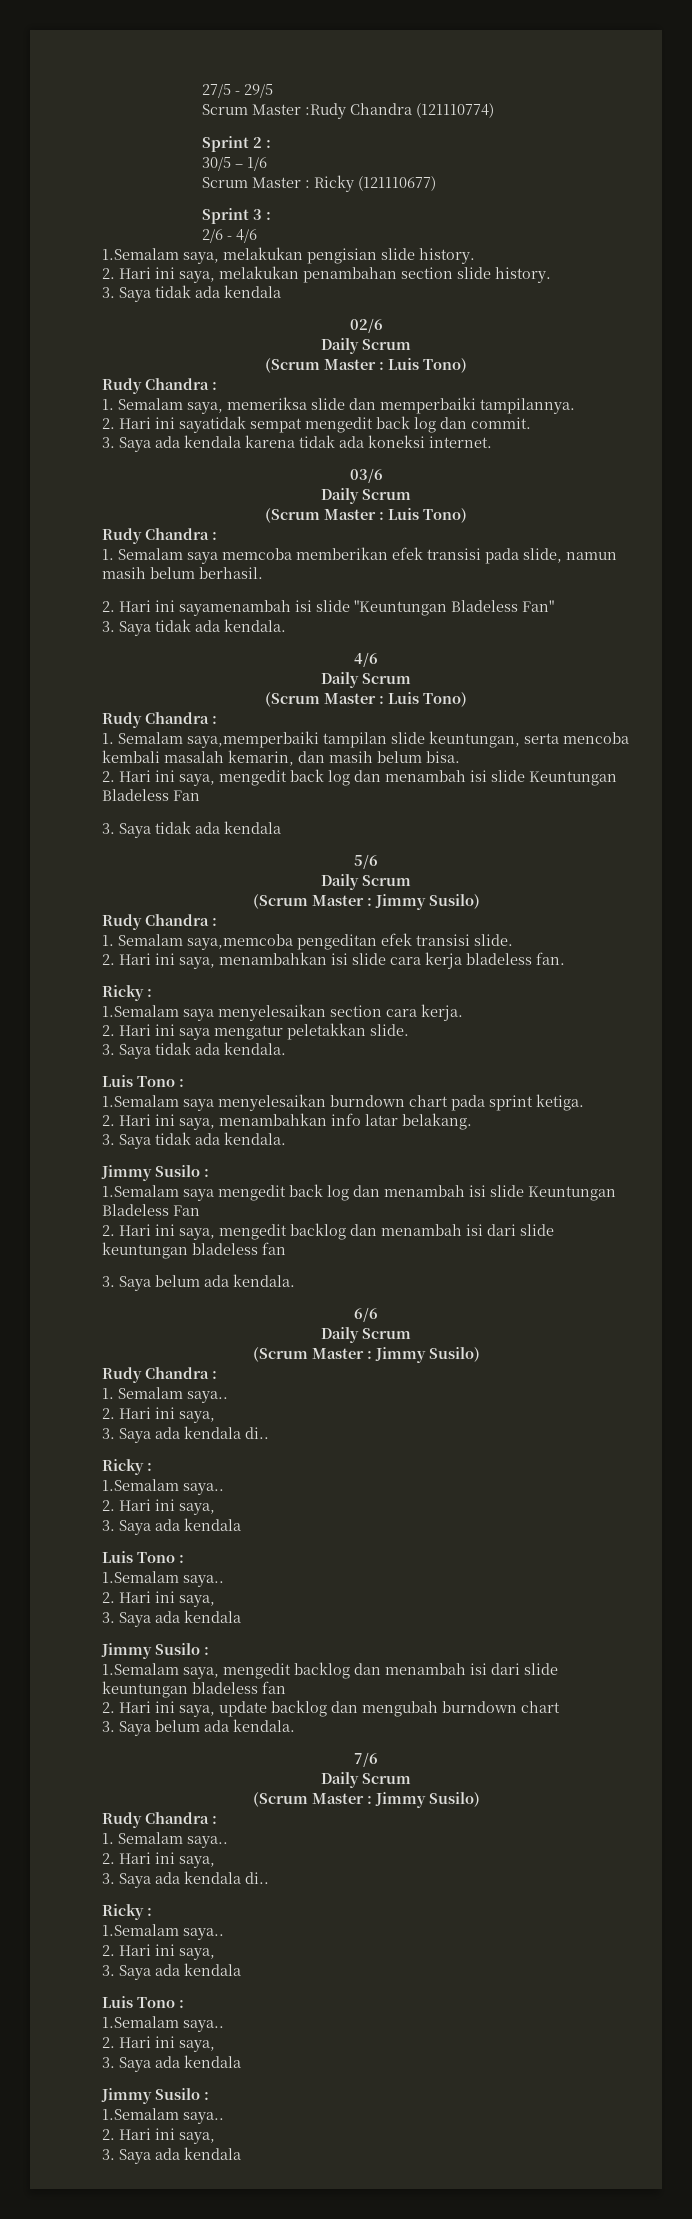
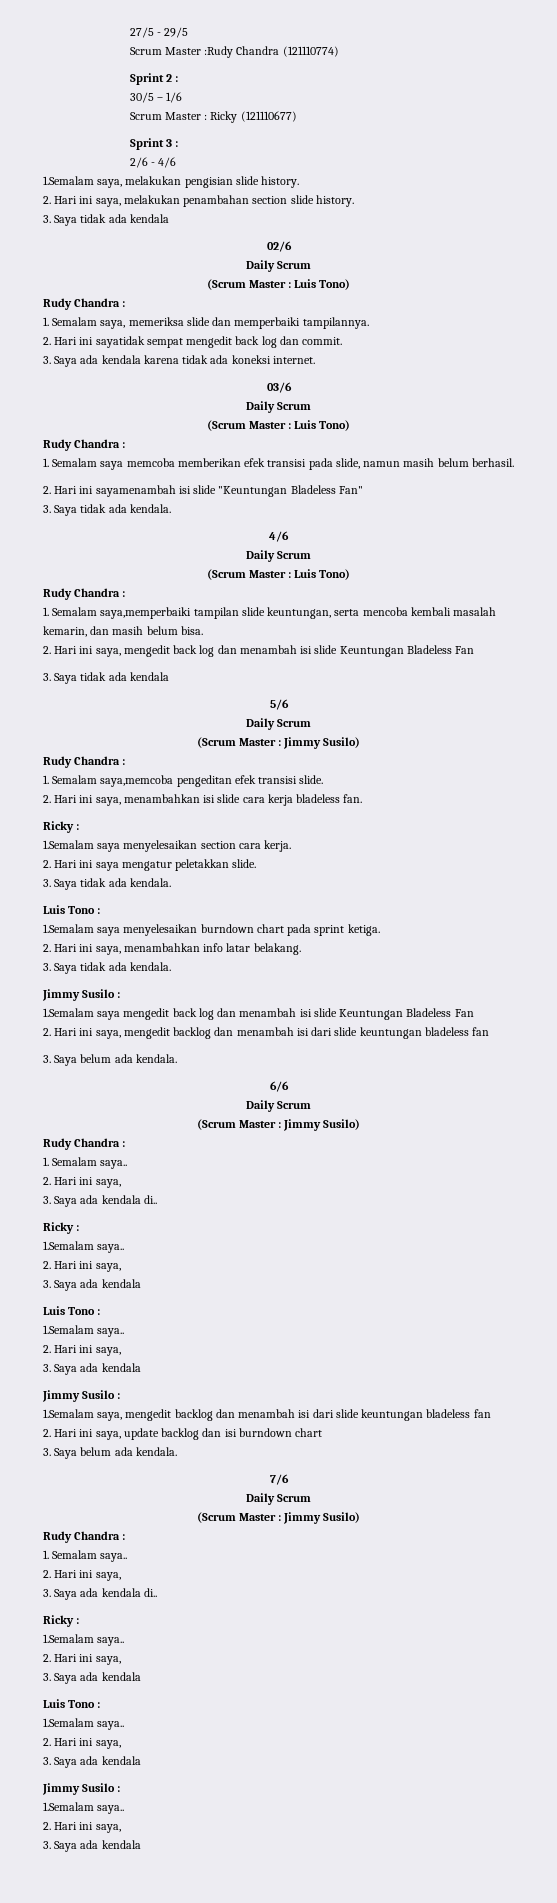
[362,1701,438,1717] mengubah -> [224,1429,237,1437] isi

